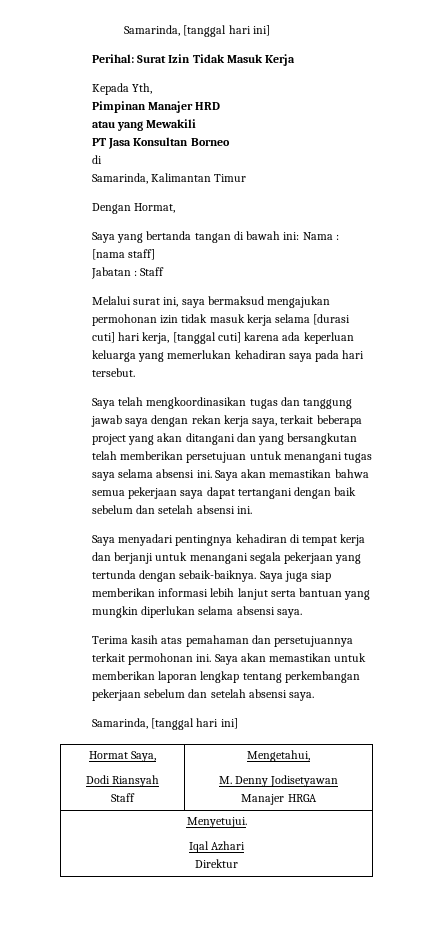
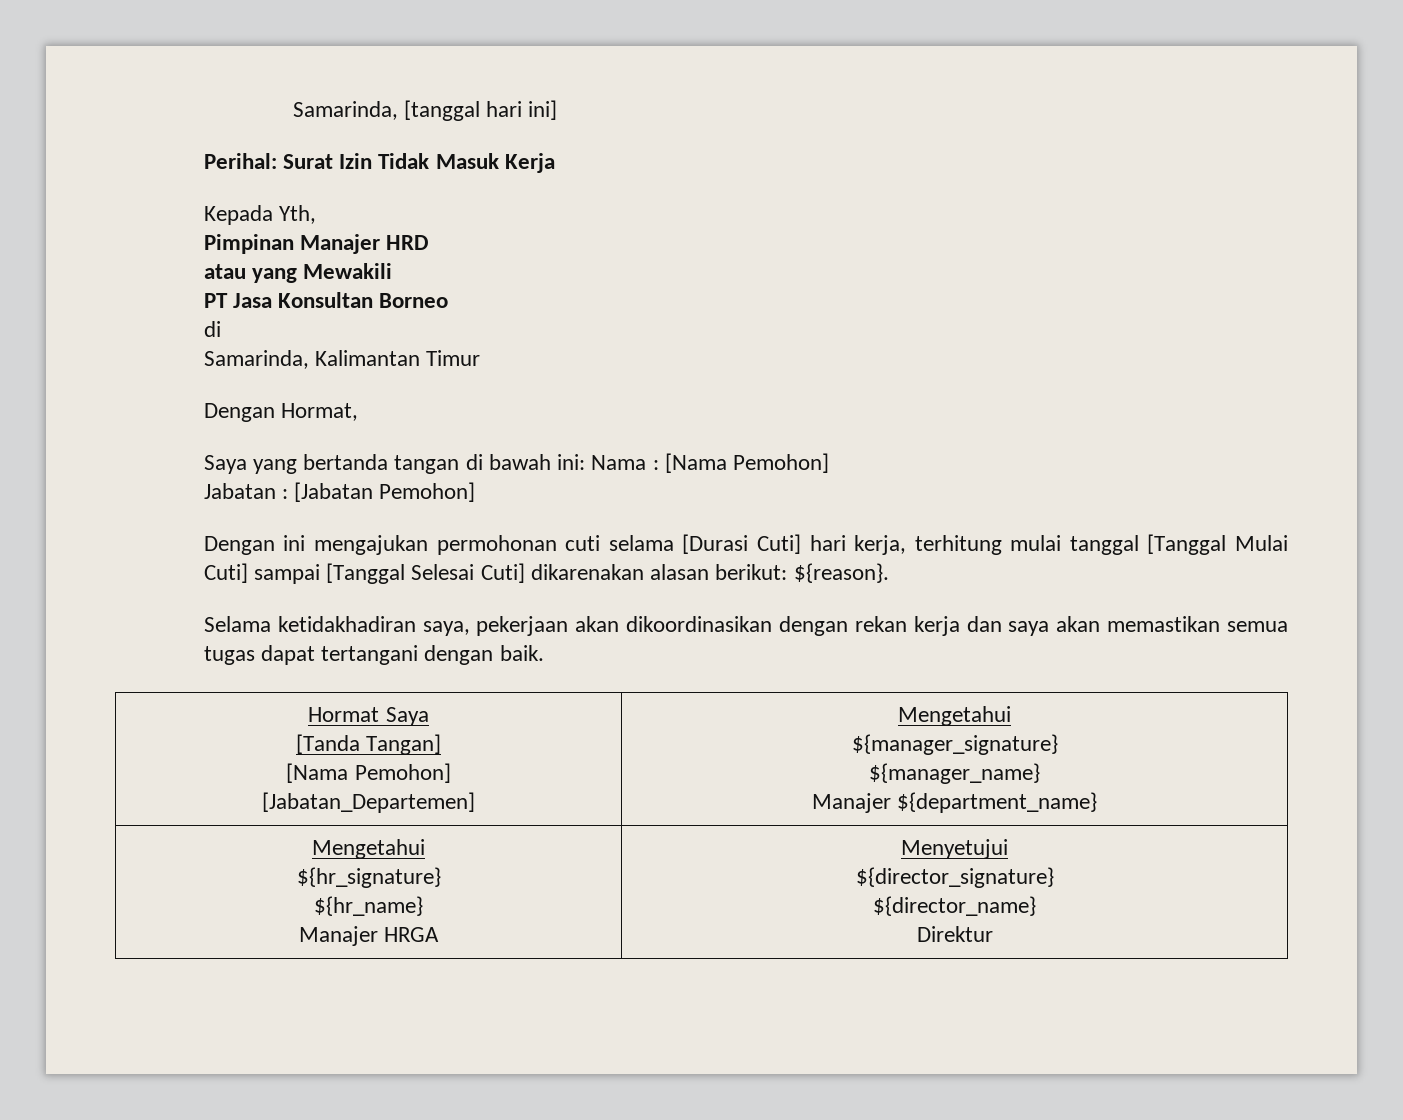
[92,249,156,260] [nama staff] -> [664,453,829,473] [Nama Pemohon]
[140,267,165,276] [92,296,331,308] [92,314,351,326] [92,332,354,344] [92,350,365,362] [92,368,136,377] [92,397,353,409] [91,415,362,427] [92,433,358,445] [92,451,373,463] [92,469,369,481] [92,487,357,499] [92,505,252,514] [92,534,366,546] [92,552,362,564] [92,570,332,582] [92,588,371,600] [92,606,302,618] [92,635,354,647] [92,653,367,665] [92,671,360,683] [92,689,315,701] [92,718,238,730] [88,751,157,762] [85,775,160,787] [111,793,135,802] [247,750,310,762] [218,775,339,787] Staff // Melalui surat ini, saya bermaksud mengajukan permohonan izin tidak masuk kerja selama [durasi cuti] hari kerja, [tanggal cuti] karena ada keperluan keluarga yang memerlukan kehadiran saya pada hari tersebut. // Saya telah mengkoordinasikan tugas dan tanggung jawab saya dengan rekan kerja saya, terkait beberapa project yang akan ditangani dan yang bersangkutan telah memberikan persetujuan untuk menangani tugas saya selama absensi ini. Saya akan memastikan bahwa semua pekerjaan saya dapat tertangani dengan baik sebelum dan setelah absensi ini. // Saya menyadari pentingnya kehadiran di tempat kerja dan berjanji untuk menangani segala pekerjaan yang tertunda dengan sebaik-baiknya. Saya juga siap memberikan informasi lebih lanjut serta bantuan yang mungkin diperlukan selama absensi saya. // Terima kasih atas pemahaman dan persetujuannya terkait permohonan ini. Saya akan memastikan untuk memberikan laporan lengkap tentang perkembangan pekerjaan sebelum dan setelah absensi saya. // Samarinda, [tanggal hari ini] // Hormat Saya, // Dodi Riansyah // Staff | Mengetahui, // M. Denny Jodisetyawan -> [294,482,476,502] [203,534,1289,555] [203,563,889,584] [203,616,1288,636] [203,645,544,665] [308,707,429,726] [295,734,442,755] [286,763,451,783] [262,792,475,813] [898,706,1011,726] [851,734,1058,755] [869,763,1040,784] [811,792,1098,813] [312,839,425,859] [296,867,441,888] [314,896,423,916] [Jabatan Pemohon] // Dengan ini mengajukan permohonan cuti selama [Durasi Cuti] hari kerja, terhitung mulai tanggal [Tanggal Mulai Cuti] sampai [Tanggal Selesai Cuti] dikarenakan alasan berikut: ${reason}. // Selama ketidakhadiran saya, pekerjaan akan dikoordinasikan dengan rekan kerja dan saya akan memastikan semua tugas dapat tertangani dengan baik. // Hormat Saya // [Tanda Tangan] // [Nama Pemohon] // [Jabatan_Departemen] | Mengetahui // ${manager_signature} // ${manager_name} // Manajer ${department_name} // Mengetahui // ${hr_signature} // ${hr_name}
[186,817,247,828] [188,841,246,853] // Menyetujui. // Iqal Azhari -> [901,839,1008,859] [855,867,1054,888] [873,896,1036,916] | Menyetujui // ${director_signature} // ${director_name}

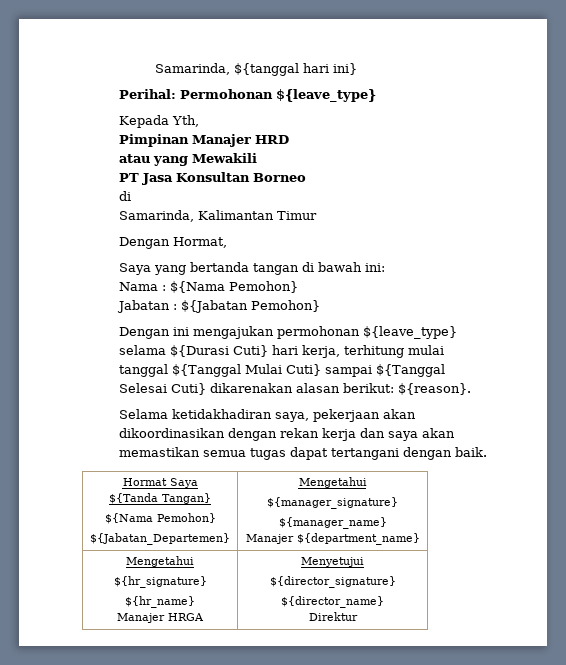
[292,100,558,121] [203,153,555,173] Samarinda, [tanggal hari ini] // Perihal: Surat Izin Tidak Masuk Kerja -> [155,63,358,76] [118,89,376,102] Samarinda, ${tanggal hari ini} // Perihal: Permohonan ${leave_type}
(586, 462) none -> (385, 267) //
[664,453,829,473] [Nama Pemohon] -> [169,281,298,293] ${Nama Pemohon}
[294,482,476,502] [Jabatan Pemohon] -> [180,300,320,313] ${Jabatan Pemohon}
[565,534,801,554] cuti selama [Durasi Cuti] -> [362,326,457,339] [118,345,268,357] ${leave_type} selama ${Durasi Cuti}
[1147,534,1289,555] [203,563,525,584] [Tanggal Mulai Cuti] sampai [Tanggal Selesai Cuti] -> [171,364,445,377] [118,383,206,395] ${Tanggal Mulai Cuti} sampai ${Tanggal Selesai Cuti}
[295,734,442,755] [286,763,451,783] [262,792,475,813] [Tanda Tangan] // [Nama Pemohon] // [Jabatan_Departemen] -> [109,493,211,504] [104,513,216,524] [90,533,230,545] ${Tanda Tangan} // ${Nama Pemohon} // ${Jabatan_Departemen}

